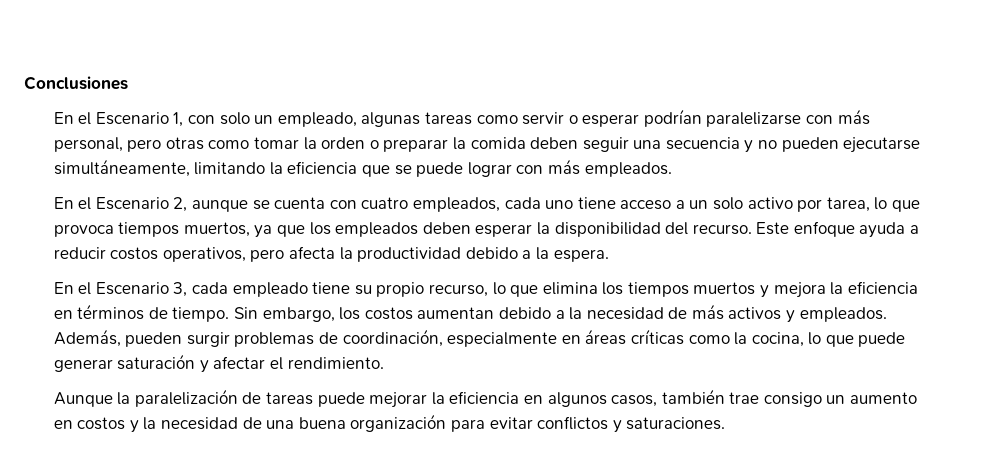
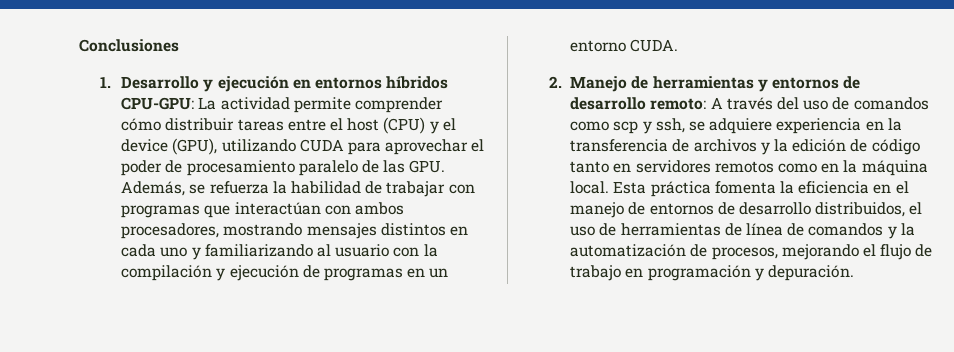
[53,109,870,127] [53,137,921,153] [53,159,672,177] [53,197,920,212] [53,221,920,238] [53,246,609,262] [53,281,918,298] [53,304,887,323] [53,329,906,347] [53,354,384,373] [53,389,918,408] [53,414,726,433] En el Escenario 1, con solo un empleado, algunas tareas como servir o esperar podrían paralelizarse con más personal, pero otras como tomar la orden o preparar la comida deben seguir una secuencia y no pueden ejecutarse simultáneamente, limitando la eficiencia que se puede lograr con más empleados. // En el Escenario 2, aunque se cuenta con cuatro empleados, cada uno tiene acceso a un solo activo por tarea, lo que provoca tiempos muertos, ya que los empleados deben esperar la disponibilidad del recurso. Este enfoque ayuda a reducir costos operativos, pero afecta la productividad debido a la espera. // En el Escenario 3, cada empleado tiene su propio recurso, lo que elimina los tiempos muertos y mejora la eficiencia en términos de tiempo. Sin embargo, los costos aumentan debido a la necesidad de más activos y empleados. Además, pueden surgir problemas de coordinación, especialmente en áreas críticas como la cocina, lo que puede generar saturación y afectar el rendimiento. // Aunque la paralelización de tareas puede mejorar la eficiencia en algunos casos, también trae consigo un aumento en costos y la necesidad de una buena organización para evitar conflictos y saturaciones. -> [100,76,449,92] [121,97,443,113] [121,117,456,134] [121,138,485,155] [121,160,446,176] [121,181,475,197] [121,202,404,218] [121,223,468,239] [121,244,438,260] [121,265,449,281] [570,39,679,52] [549,76,861,92] [570,97,929,110] [570,118,902,134] [570,139,920,155] [570,160,928,176] [570,181,909,197] [570,202,923,218] [570,223,915,239] [570,244,933,260] [570,265,854,281] 1. Desarrollo y ejecución en entornos híbridos CPU-GPU: La actividad permite comprender cómo distribuir tareas entre el host (CPU) y el device (GPU), utilizando CUDA para aprovechar el poder de procesamiento paralelo de las GPU. Además, se refuerza la habilidad de trabajar con programas que interactúan con ambos procesadores, mostrando mensajes distintos en cada uno y familiarizando al usuario con la compilación y ejecución de programas en un entorno CUDA. // 2. Manejo de herramientas y entornos de desarrollo remoto: A través del uso de comandos como scp y ssh, se adquiere experiencia en la transferencia de archivos y la edición de código tanto en servidores remotos como en la máquina local. Esta práctica fomenta la eficiencia en el manejo de entornos de desarrollo distribuidos, el uso de herramientas de línea de comandos y la automatización de procesos, mejorando el flujo de trabajo en programación y depuración.

